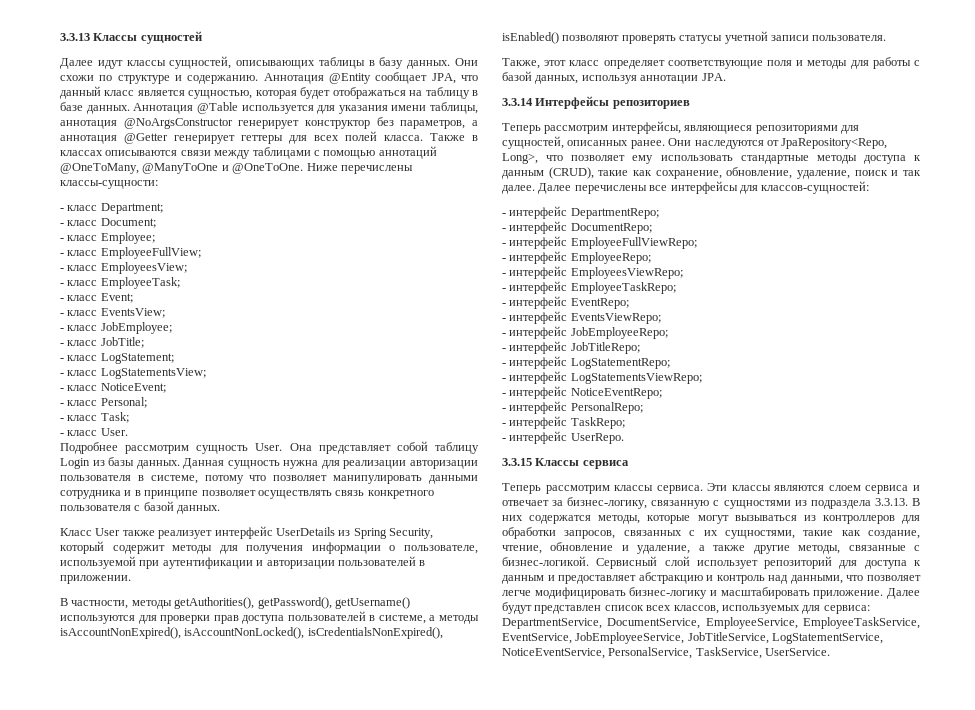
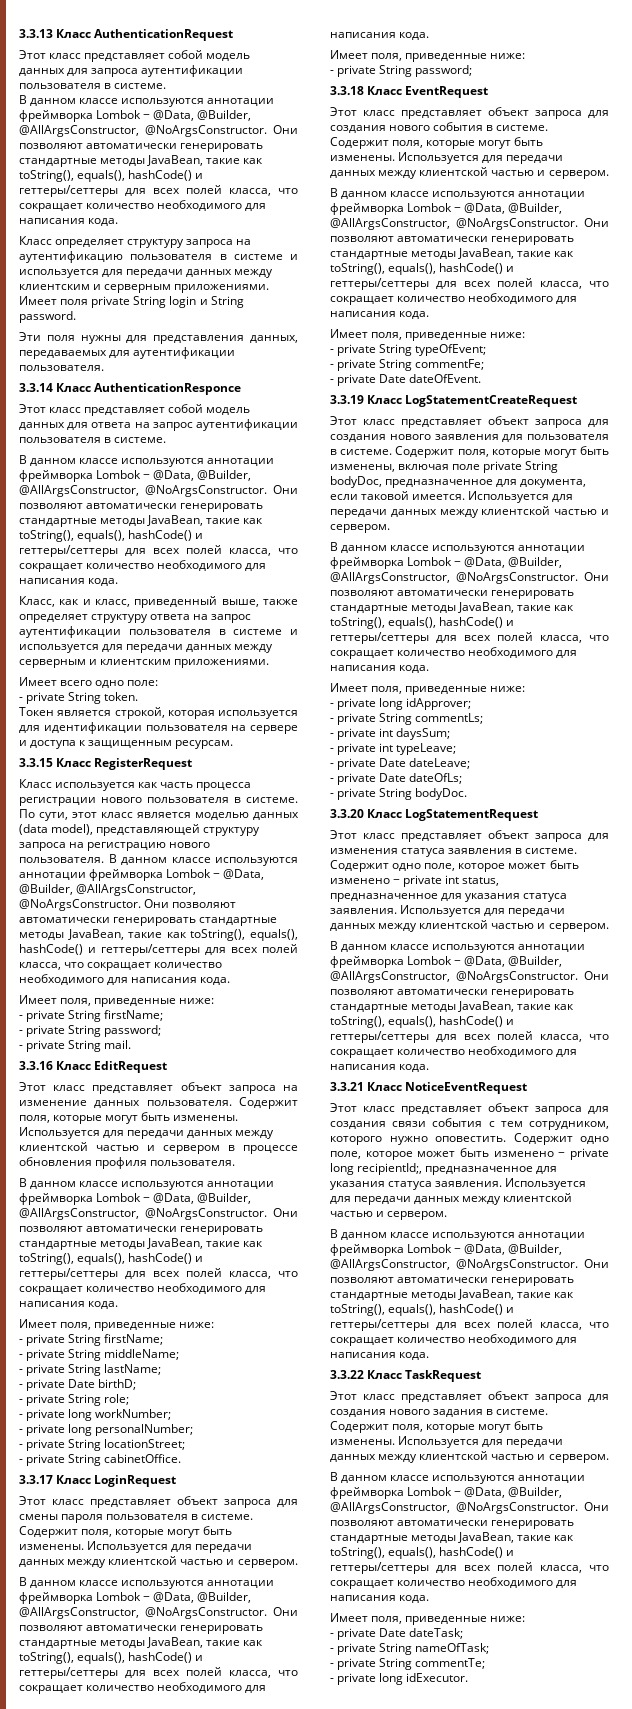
[93,31,202,44] [60,56,478,69] [60,72,478,84] [60,86,479,99] [60,102,478,114] [60,117,479,129] [60,131,478,144] [60,146,437,159] [60,163,413,174] [60,180,158,189] [60,203,163,214] [60,218,156,228] [60,232,155,244] [60,247,201,259] [60,262,187,274] [60,277,180,289] [60,293,133,303] [60,308,165,318] [60,322,172,334] [60,337,144,348] [60,353,174,364] [60,368,206,379] [60,383,166,393] [60,397,147,408] [60,412,129,423] [60,428,128,436] [60,441,480,454] [60,457,478,469] [60,475,478,484] [60,490,434,499] [60,501,221,514] [60,526,433,539] [60,541,478,554] [60,556,426,569] [60,575,131,584] [60,597,410,609] [60,611,479,624] [60,627,443,639] [502,31,887,44] [502,57,920,69] [502,71,726,84] [502,96,690,109] [502,121,859,134] [502,136,888,149] [502,153,921,164] [502,167,921,179] [502,181,870,194] [502,206,659,219] [502,221,652,234] [502,236,697,249] [502,251,651,264] [502,266,683,279] [502,281,676,294] [502,296,629,309] [502,311,661,324] [502,326,668,339] [502,341,640,354] [502,356,670,369] [502,371,702,384] [502,386,662,399] [502,401,643,414] [502,416,625,429] [502,431,624,444] [502,458,629,469] [502,483,920,494] [502,497,920,509] [502,515,920,524] [502,527,920,539] [502,542,921,554] [502,556,921,569] [502,572,921,584] [502,587,920,599] [502,602,870,614] [502,617,920,629] [502,632,884,644] [502,647,831,659] Классы сущностей // Далее идут классы сущностей, описывающих таблицы в базу данных. Они схожи по структуре и содержанию. Аннотация @Entity сообщает JPA, что данный класс является сущностью, которая будет отображаться на таблицу в базе данных. Аннотация @Table используется для указания имени таблицы, аннотация @NoArgsConstructor генерирует конструктор без параметров, а аннотация @Getter генерирует геттеры для всех полей класса. Также в классах описываются связи между таблицами с помощью аннотаций @OneToMany, @ManyToOne и @OneToOne. Ниже перечислены классы-сущности: // - класс Department; // - класс Document; // - класс Employee; // - класс EmployeeFullView; // - класс EmployeesView; // - класс EmployeeTask; // - класс Event; // - класс EventsView; // - класс JobEmployee; // - класс JobTitle; // - класс LogStatement; // - класс LogStatementsView; // - класс NoticeEvent; // - класс Personal; // - класс Task; // - класс User. // Подробнее рассмотрим сущность User. Она представляет собой таблицу Login из базы данных. Данная сущность нужна для реализации авторизации пользователя в системе, потому что позволяет манипулировать данными сотрудника и в принципе позволяет осуществлять связь конкретного пользователя с базой данных. // Класс User также реализует интерфейс UserDetails из Spring Security, который содержит методы для получения информации о пользователе, используемой при аутентификации и авторизации пользователей в приложении. // В частности, методы getAuthorities(), getPassword(), getUsername() используются для проверки прав доступа пользователей в системе, а методы isAccountNonExpired(), isAccountNonLocked(), isCredentialsNonExpired(), isEnabled() позволяют проверять статусы учетной записи пользователя. // Также, этот класс определяет соответствующие поля и методы для работы с базой данных, используя аннотации JPA. // 3.3.14 Интерфейсы репозиториев // Теперь рассмотрим интерфейсы, являющиеся репозиториями для сущностей, описанных ранее. Они наследуются от JpaRepository<Repo, Long>, что позволяет ему использовать стандартные методы доступа к данным (CRUD), такие как сохранение, обновление, удаление, поиск и так далее. Далее перечислены все интерфейсы для классов-сущностей: // - интерфейс DepartmentRepo; // - интерфейс DocumentRepo; // - интерфейс EmployeeFullViewRepo; // - интерфейс EmployeeRepo; // - интерфейс EmployeesViewRepo; // - интерфейс EmployeeTaskRepo; // - интерфейс EventRepo; // - интерфейс EventsViewRepo; // - интерфейс JobEmployeeRepo; // - интерфейс JobTitleRepo; // - интерфейс LogStatementRepo; // - интерфейс LogStatementsViewRepo; // - интерфейс NoticeEventRepo; // - интерфейс PersonalRepo; // - интерфейс TaskRepo; // - интерфейс UserRepo. // 3.3.15 Классы сервиса // Теперь рассмотрим классы сервиса. Эти классы являются слоем сервиса и отвечает за бизнес-логику, связанную с сущностями из подраздела 3.3.13. В них содержатся методы, которые могут вызываться из контроллеров для обработки запросов, связанных с их сущностями, такие как создание, чтение, обновление и удаление, а также другие методы, связанные с бизнес-логикой. Сервисный слой использует репозиторий для доступа к данным и предоставляет абстракцию и контроль над данными, что позволяет легче модифицировать бизнес-логику и масштабировать приложение. Далее будут представлен список всех классов, используемых для сервиса: DepartmentService, DocumentService, EmployeeService, EmployeeTaskService, EventService, JobEmployeeService, JobTitleService, LogStatementService, NoticeEventService, PersonalService, TaskService, UserService. -> [56,29,234,41] [19,50,251,62] [19,65,244,77] [19,83,167,89] [19,95,275,107] [19,110,252,122] [19,125,298,137] [19,143,264,152] [19,155,264,167] [19,170,204,182] [19,185,298,197] [19,200,267,212] [19,218,119,226] [19,236,252,248] [19,251,298,263] [19,269,274,278] [19,284,270,293] [19,296,244,308] [19,311,76,323] [19,332,298,344] [19,347,236,359] [19,365,104,371] [19,383,242,395] [19,404,251,416] [19,419,298,431] [19,437,167,443] [19,455,275,467] [19,470,252,482] [19,485,298,497] [19,503,264,512] [19,515,264,527] [19,530,204,542] [19,545,298,557] [19,560,267,572] [19,578,119,586] [19,596,298,608] [19,614,252,623] [19,626,298,638] [19,644,274,653] [19,659,270,668] [19,677,159,688] [19,692,139,704] [19,707,298,719] [19,722,298,734] [19,740,234,749] [19,758,193,770] [19,779,252,791] [19,797,298,806] [19,809,299,821] [19,824,261,836] [19,842,211,851] [19,854,298,866] [19,869,265,881] [19,884,197,896] [19,899,237,911] [19,917,278,926] [19,929,298,941] [19,944,298,956] [19,962,223,971] [19,974,231,985] [19,995,215,1007] [19,1010,164,1022] [19,1025,162,1037] [19,1040,132,1052] [19,1061,168,1073] [19,1082,298,1094] [19,1097,298,1109] [19,1112,239,1124] [19,1127,275,1139] [19,1142,298,1154] [19,1157,236,1169] [19,1178,275,1190] [19,1193,252,1205] [19,1208,298,1220] [19,1226,264,1235] [19,1238,264,1250] [19,1253,204,1265] [19,1268,298,1280] [19,1283,267,1295] [19,1301,119,1309] [19,1319,215,1331] [19,1334,164,1346] [19,1349,180,1361] [19,1364,162,1376] [19,1379,137,1391] [19,1394,130,1406] [19,1409,172,1421] [19,1424,194,1436] [19,1439,186,1451] [19,1454,182,1466] [19,1475,177,1487] [19,1496,298,1508] [19,1514,254,1523] [19,1526,233,1538] [19,1541,253,1553] [19,1556,298,1568] [19,1577,275,1589] [19,1592,252,1604] [19,1607,298,1619] [19,1625,264,1634] [19,1637,264,1649] [19,1652,204,1664] [19,1667,298,1679] [19,1682,267,1694] [330,32,430,40] [330,50,526,62] [330,65,473,77] [330,86,489,98] [330,107,609,119] [330,122,549,133] [330,137,544,149] [330,152,564,164] [330,167,609,179] [330,188,586,200] [330,203,563,215] [330,218,609,230] [330,236,575,245] [330,248,575,260] [330,263,515,275] [330,278,609,290] [330,293,578,305] [330,311,430,319] [330,329,526,341] [330,344,487,356] [330,359,485,371] [330,374,482,386] [330,395,578,407] [330,416,609,428] [330,434,609,442] [330,446,609,458] [330,461,559,473] [330,476,587,488] [330,491,574,503] [330,506,609,518] [330,524,390,533] [330,542,586,554] [330,557,563,569] [330,572,609,584] [330,590,575,599] [330,602,575,614] [330,617,515,629] [330,632,609,644] [330,647,578,659] [330,665,430,673] [330,683,526,695] [330,698,472,710] [330,713,484,725] [330,728,451,740] [330,743,457,755] [330,758,471,770] [330,773,463,785] [330,788,468,800] [330,809,539,821] [330,830,609,842] [330,848,578,857] [330,860,579,872] [330,875,500,887] [330,893,568,902] [330,905,566,917] [330,920,609,932] [330,941,586,953] [330,956,563,968] [330,971,609,983] [330,989,575,998] [330,1001,575,1013] [330,1016,515,1028] [330,1031,609,1043] [330,1046,578,1058] [330,1064,430,1072] [330,1082,528,1094] [330,1103,609,1115] [330,1118,609,1130] [330,1133,609,1145] [330,1148,609,1160] [330,1163,558,1175] [330,1178,587,1190] [330,1193,573,1205] [330,1211,448,1220] [330,1229,586,1241] [330,1244,563,1256] [330,1259,609,1271] [330,1277,575,1286] [330,1289,575,1301] [330,1304,515,1316] [330,1319,609,1331] [330,1334,578,1346] [330,1352,430,1360] [330,1370,482,1382] [330,1391,609,1403] [330,1409,549,1417] [330,1421,544,1433] [330,1436,564,1448] [330,1451,609,1463] [330,1472,586,1484] [330,1487,563,1499] [330,1502,609,1514] [330,1520,575,1529] [330,1532,575,1544] [330,1547,515,1559] [330,1562,609,1574] [330,1577,578,1589] [330,1595,430,1603] [330,1613,526,1625] [330,1628,464,1640] [330,1643,490,1655] [330,1658,486,1670] [330,1673,469,1685] Класс AuthenticationRequest // Этот класс представляет собой модель данных для запроса аутентификации пользователя в системе. // В данном классе используются аннотации фреймворка Lombok − @Data, @Builder, @AllArgsConstructor, @NoArgsConstructor. Они позволяют автоматически генерировать стандартные методы JavaBean, такие как toString(), equals(), hashCode() и геттеры/сеттеры для всех полей класса, что сокращает количество необходимого для написания кода. // Класс определяет структуру запроса на аутентификацию пользователя в системе и используется для передачи данных между клиентским и серверным приложениями. Имеет поля private String login и String password. // Эти поля нужны для представления данных, передаваемых для аутентификации пользователя. // 3.3.14 Класс AuthenticationResponce // Этот класс представляет собой модель данных для ответа на запрос аутентификации пользователя в системе. // В данном классе используются аннотации фреймворка Lombok − @Data, @Builder, @AllArgsConstructor, @NoArgsConstructor. Они позволяют автоматически генерировать стандартные методы JavaBean, такие как toString(), equals(), hashCode() и геттеры/сеттеры для всех полей класса, что сокращает количество необходимого для написания кода. // Класс, как и класс, приведенный выше, также определяет структуру ответа на запрос аутентификации пользователя в системе и используется для передачи данных между серверным и клиентским приложениями. // Имеет всего одно поле: // - private String token. // Токен является строкой, которая используется для идентификации пользователя на сервере и доступа к защищенным ресурсам. // 3.3.15 Класс RegisterRequest // Класс используется как часть процесса регистрации нового пользователя в системе. По сути, этот класс является моделью данных (data model), представляющей структуру запроса на регистрацию нового пользователя. В данном классе используются аннотации фреймворка Lombok − @Data, @Builder, @AllArgsConstructor, @NoArgsConstructor. Они позволяют автоматически генерировать стандартные методы JavaBean, такие как toString(), equals(), hashCode() и геттеры/сеттеры для всех полей класса, что сокращает количество необходимого для написания кода. // Имеет поля, приведенные ниже: // - private String firstName; // - private String password; // - private String mail. // 3.3.16 Класс EditRequest // Этот класс представляет объект запроса на изменение данных пользователя. Содержит поля, которые могут быть изменены. Используется для передачи данных между клиентской частью и сервером в процессе обновления профиля пользователя. // В данном классе используются аннотации фреймворка Lombok − @Data, @Builder, @AllArgsConstructor, @NoArgsConstructor. Они позволяют автоматически генерировать стандартные методы JavaBean, такие как toString(), equals(), hashCode() и геттеры/сеттеры для всех полей класса, что сокращает количество необходимого для написания кода. // Имеет поля, приведенные ниже: // - private String firstName; // - private String middleName; // - private String lastName; // - private Date birthD; // - private String role; // - private long workNumber; // - private long personalNumber; // - private String locationStreet; // - private String cabinetOffice. // 3.3.17 Класс LoginRequest // Этот класс представляет объект запроса для смены пароля пользователя в системе. Содержит поля, которые могут быть изменены. Используется для передачи данных между клиентской частью и сервером. // В данном классе используются аннотации фреймворка Lombok − @Data, @Builder, @AllArgsConstructor, @NoArgsConstructor. Они позволяют автоматически генерировать стандартные методы JavaBean, такие как toString(), equals(), hashCode() и геттеры/сеттеры для всех полей класса, что сокращает количество необходимого для написания кода. // Имеет поля, приведенные ниже: // - private String password; // 3.3.18 Класс EventRequest // Этот класс представляет объект запроса для создания нового события в системе. Содержит поля, которые могут быть изменены. Используется для передачи данных между клиентской частью и сервером. // В данном классе используются аннотации фреймворка Lombok − @Data, @Builder, @AllArgsConstructor, @NoArgsConstructor. Они позволяют автоматически генерировать стандартные методы JavaBean, такие как toString(), equals(), hashCode() и геттеры/сеттеры для всех полей класса, что сокращает количество необходимого для написания кода. // Имеет поля, приведенные ниже: // - private String typeOfEvent; // - private String commentFe; // - private Date dateOfEvent. // 3.3.19 Класс LogStatementCreateRequest // Этот класс представляет объект запроса для создания нового заявления для пользователя в системе. Содержит поля, которые могут быть изменены, включая поле private String bodyDoc, предназначенное для документа, если таковой имеется. Используется для передачи данных между клиентской частью и сервером. // В данном классе используются аннотации фреймворка Lombok − @Data, @Builder, @AllArgsConstructor, @NoArgsConstructor. Они позволяют автоматически генерировать стандартные методы JavaBean, такие как toString(), equals(), hashCode() и геттеры/сеттеры для всех полей класса, что сокращает количество необходимого для написания кода. // Имеет поля, приведенные ниже: // - private long idApprover; // - private String commentLs; // - private int daysSum; // - private int typeLeave; // - private Date dateLeave; // - private Date dateOfLs; // - private String bodyDoc. // 3.3.20 Класс LogStatementRequest // Этот класс представляет объект запроса для изменения статуса заявления в системе. Содержит одно поле, которое может быть изменено − private int status, предназначенное для указания статуса заявления. Используется для передачи данных между клиентской частью и сервером. // В данном классе используются аннотации фреймворка Lombok − @Data, @Builder, @AllArgsConstructor, @NoArgsConstructor. Они позволяют автоматически генерировать стандартные методы JavaBean, такие как toString(), equals(), hashCode() и геттеры/сеттеры для всех полей класса, что сокращает количество необходимого для написания кода. // 3.3.21 Класс NoticeEventRequest // Этот класс представляет объект запроса для создания связи события с тем сотрудником, которого нужно оповестить. Содержит одно поле, которое может быть изменено − private long recipientId;, предназначенное для указания статуса заявления. Используется для передачи данных между клиентской частью и сервером. // В данном классе используются аннотации фреймворка Lombok − @Data, @Builder, @AllArgsConstructor, @NoArgsConstructor. Они позволяют автоматически генерировать стандартные методы JavaBean, такие как toString(), equals(), hashCode() и геттеры/сеттеры для всех полей класса, что сокращает количество необходимого для написания кода. // 3.3.22 Класс TaskRequest // Этот класс представляет объект запроса для создания нового задания в системе. Содержит поля, которые могут быть изменены. Используется для передачи данных между клиентской частью и сервером. // В данном классе используются аннотации фреймворка Lombok − @Data, @Builder, @AllArgsConstructor, @NoArgsConstructor. Они позволяют автоматически генерировать стандартные методы JavaBean, такие как toString(), equals(), hashCode() и геттеры/сеттеры для всех полей класса, что сокращает количество необходимого для написания кода. // Имеет поля, приведенные ниже: // - private Date dateTask; // - private String nameOfTask; // - private String commentTe; // - private long idExecutor.

